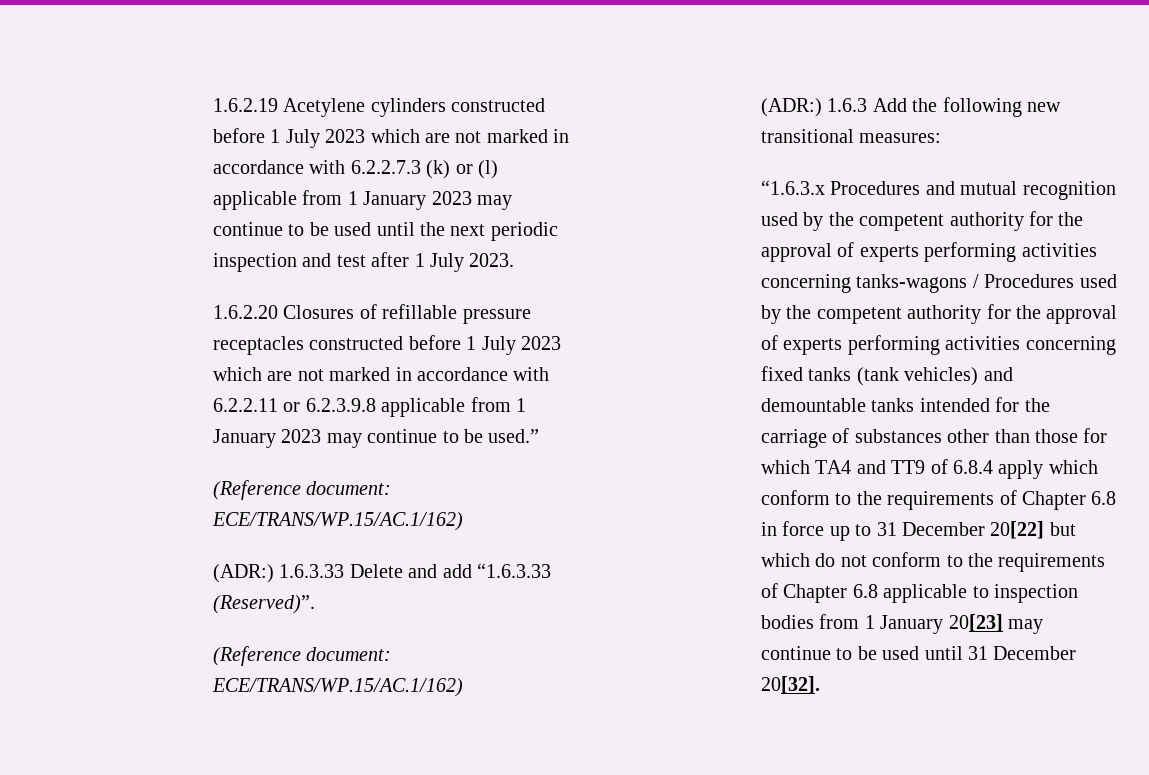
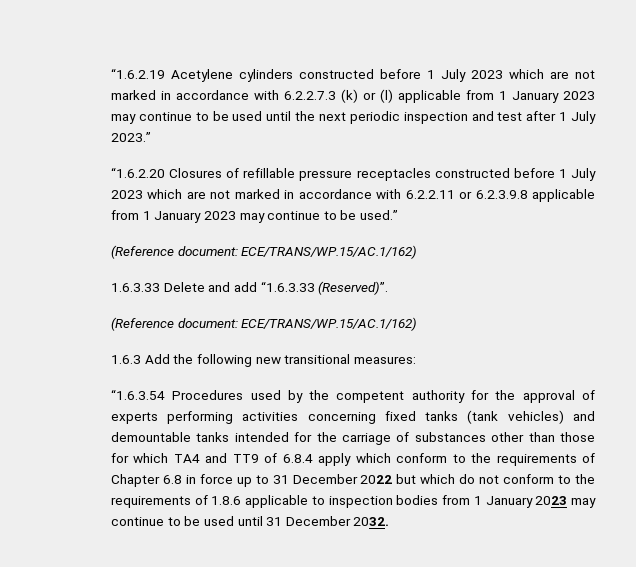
[212,98,278,112] 1.6.2.19 -> [110,68,165,79] “1.6.2.19
[469,253,515,267] [212,305,278,319] 2023. // 1.6.2.20 -> [110,132,151,142] [110,167,165,178] 2023.” // “1.6.2.20
[212,564,274,583] (ADR:) -> (418, 252) none
[760,98,822,117] (ADR:) -> (418, 324) none
[760,180,1116,200] [760,211,1084,231] [760,242,1097,262] [760,274,979,293] “1.6.3.x Procedures and mutual recognition used by the competent authority for the approval of experts performing activities concerning tanks-wagons / -> [110,389,165,400] “1.6.3.54
[990,521,1045,539] 20[22] -> [360,475,393,484] 2022
[783,584,878,603] Chapter 6.8 -> [211,496,242,505] 1.8.6
[948,614,1003,632] 20[23] -> [535,496,568,505] 2023
[760,676,820,694] 20[32]. -> [353,517,390,526] 2032.

